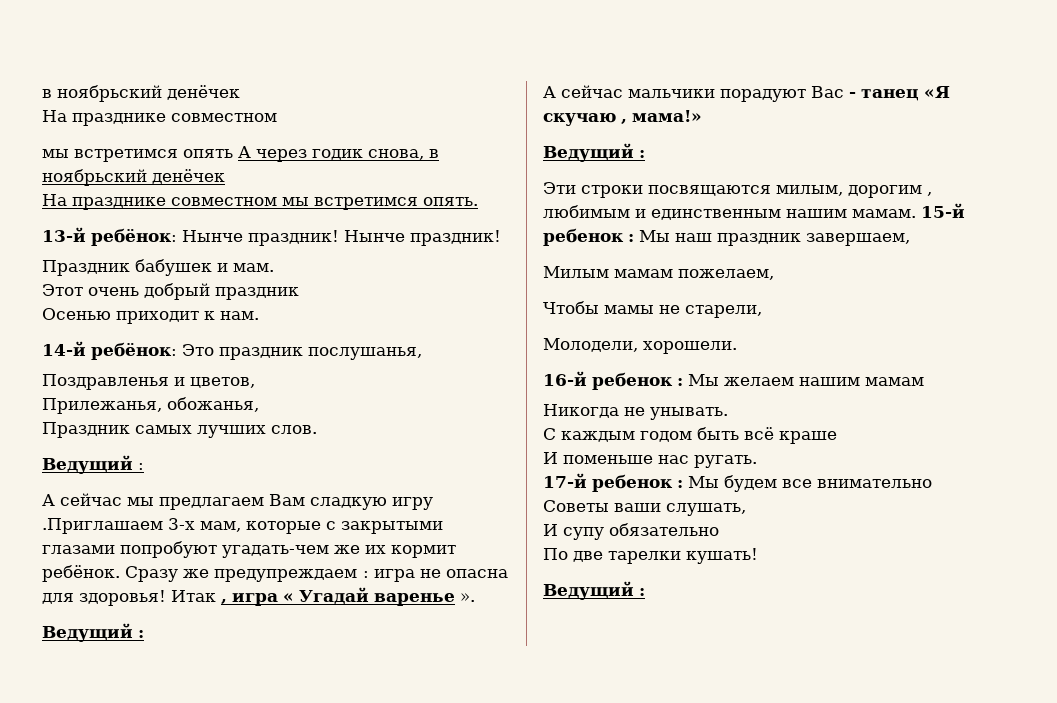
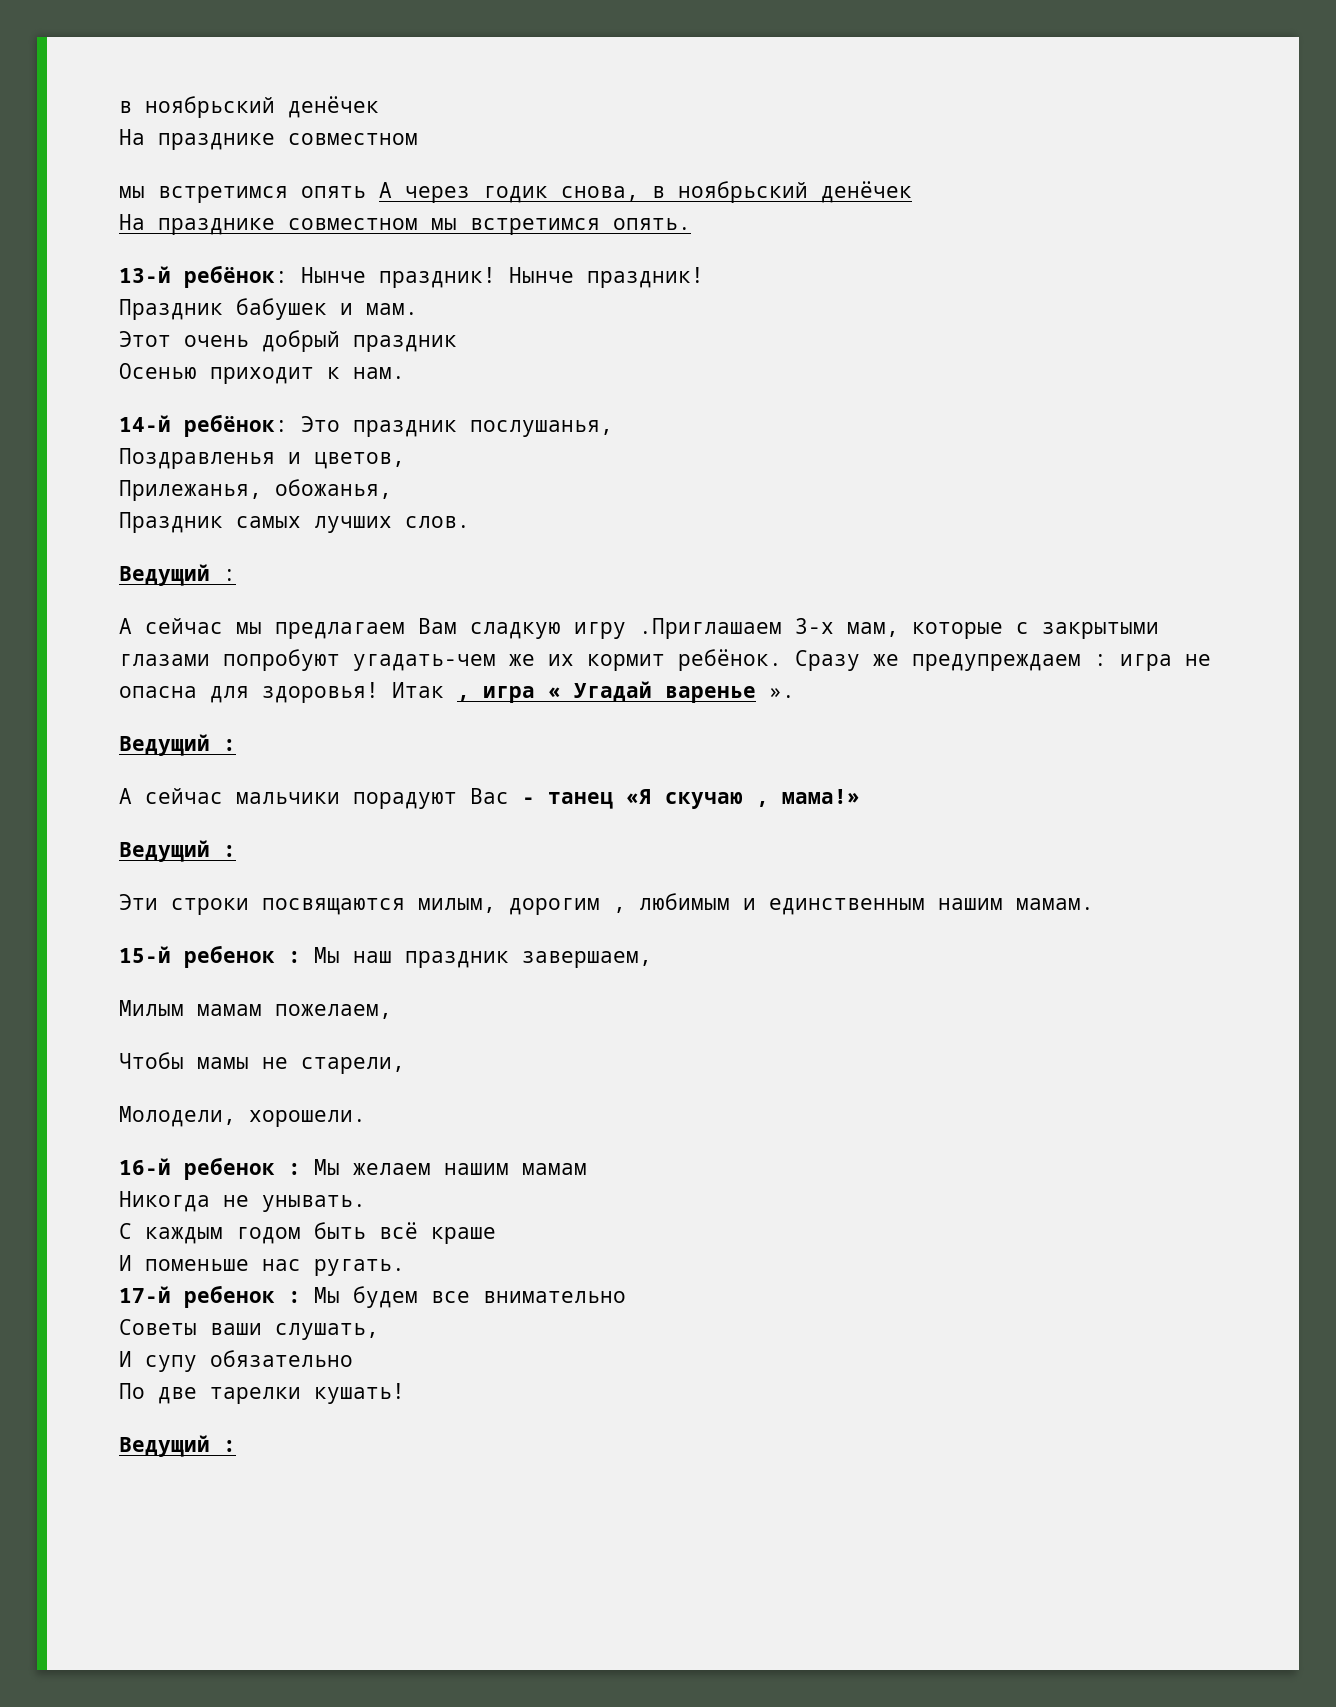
(916, 213) none -> (1094, 904) //

